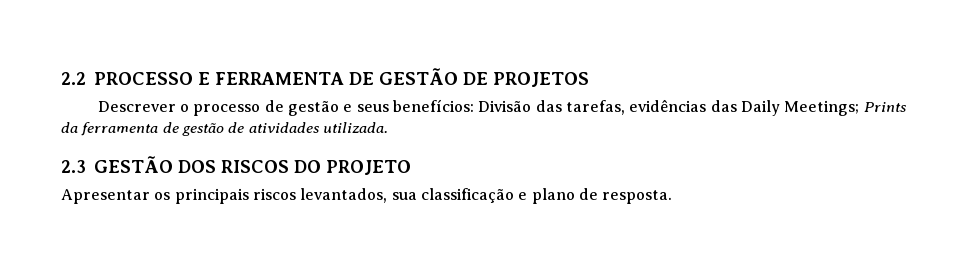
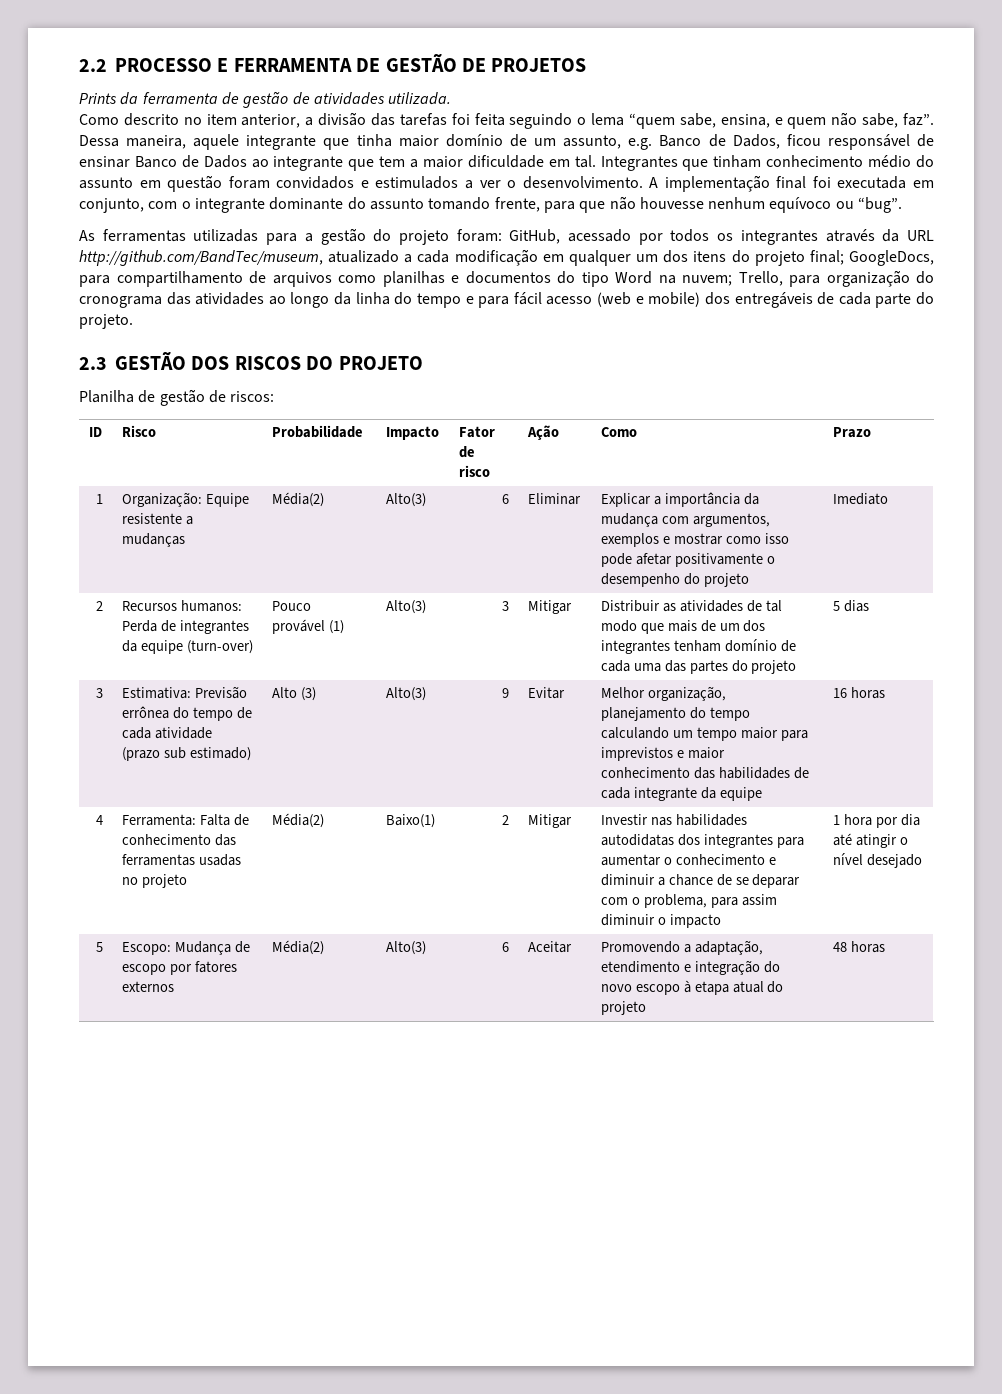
[97,99,860,116] Descrever o processo de gestão e seus benefícios: Divisão das tarefas, evidências das Daily Meetings; -> (587, 65) none
(388, 127) none -> [79,112,935,129] [79,134,935,150] [79,155,935,171] [79,175,934,192] [79,196,903,213] [79,228,935,245] [79,249,935,266] [79,270,934,287] [79,292,934,308] [79,314,133,329] // Como descrito no item anterior, a divisão das tarefas foi feita seguindo o lema “quem sabe, ensina, e quem não sabe, faz”. Dessa maneira, aquele integrante que tinha maior domínio de um assunto, e.g. Banco de Dados, ficou responsável de ensinar Banco de Dados ao integrante que tem a maior dificuldade em tal. Integrantes que tinham conhecimento médio do assunto em questão foram convidados e estimulados a ver o desenvolvimento. A implementação final foi executada em conjunto, com o integrante dominante do assunto tomando frente, para que não houvesse nenhum equívoco ou “bug”. // As ferramentas utilizadas para a gestão do projeto foram: GitHub, acessado por todos os integrantes através da URL http://github.com/BandTec/museum, atualizado a cada modificação em qualquer um dos itens do projeto final; GoogleDocs, para compartilhamento de arquivos como planilhas e documentos do tipo Word na nuvem; Trello, para organização do cronograma das atividades ao longo da linha do tempo e para fácil acesso (web e mobile) dos entregáveis de cada parte do projeto.
[61,188,673,204] Apresentar os principais riscos levantados, sua classificação e plano de resposta. -> [79,389,275,406] [88,427,102,437] [121,425,156,437] [271,425,363,438] [385,426,439,440] [458,426,495,438] [458,446,475,458] [458,465,490,477] [526,425,559,440] [600,427,637,437] [832,427,871,438] [96,494,104,504] [121,492,249,507] [121,513,193,525] [121,533,185,547] [271,492,324,507] [385,493,426,507] [502,494,510,504] [527,493,581,505] [600,492,759,507] [600,513,770,527] [600,533,789,547] [600,553,775,567] [600,573,749,587] [832,493,888,505] [96,601,104,611] [121,600,242,612] [121,620,249,634] [121,640,253,654] [271,601,311,611] [271,619,344,634] [385,600,426,614] [502,601,510,611] [527,600,572,614] [600,600,782,612] [600,620,766,634] [600,639,796,654] [600,660,797,674] [832,600,869,612] [96,688,104,698] [121,686,247,699] [121,706,252,721] [121,727,212,739] [121,747,251,761] [271,687,316,701] [385,687,426,701] [502,688,510,698] [527,687,565,699] [600,686,726,701] [600,707,750,721] [600,727,808,741] [600,747,725,761] [600,767,809,779] [600,787,762,801] [832,687,885,699] [96,815,104,825] [121,814,249,826] [121,834,236,846] [121,854,241,866] [121,874,187,888] [271,813,324,828] [385,814,435,828] [502,815,510,825] [527,814,572,828] [600,814,747,826] [600,834,804,848] [600,854,776,866] [600,874,801,888] [600,894,777,908] [600,914,721,928] [832,814,920,828] [832,833,908,848] [832,853,922,868] [96,942,104,952] [121,941,250,955] [121,961,237,975] [121,981,174,992] [271,940,324,955] [385,941,426,955] [502,942,510,952] [527,941,572,953] [600,940,763,955] [600,960,780,975] [600,980,784,995] [600,1001,646,1015] [832,941,885,953] Planilha de gestão de riscos: // ID | Risco | Probabilidade | Impacto | Fator de risco | Ação | Como | Prazo // 1 | Organização: Equipe resistente a mudanças | Média(2) | Alto(3) | 6 | Eliminar | Explicar a importância da mudança com argumentos, exemplos e mostrar como isso pode afetar positivamente o desempenho do projeto | Imediato // 2 | Recursos humanos: Perda de integrantes da equipe (turn-over) | Pouco provável (1) | Alto(3) | 3 | Mitigar | Distribuir as atividades de tal modo que mais de um dos integrantes tenham domínio de cada uma das partes do projeto | 5 dias // 3 | Estimativa: Previsão errônea do tempo de cada atividade (prazo sub estimado) | Alto (3) | Alto(3) | 9 | Evitar | Melhor organização, planejamento do tempo calculando um tempo maior para imprevistos e maior conhecimento das habilidades de cada integrante da equipe | 16 horas // 4 | Ferramenta: Falta de conhecimento das ferramentas usadas no projeto | Média(2) | Baixo(1) | 2 | Mitigar | Investir nas habilidades autodidatas dos integrantes para aumentar o conhecimento e diminuir a chance de se deparar com o problema, para assim diminuir o impacto | 1 hora por dia até atingir o nível desejado // 5 | Escopo: Mudança de escopo por fatores externos | Média(2) | Alto(3) | 6 | Aceitar | Promovendo a adaptação, etendimento e integração do novo escopo à etapa atual do projeto | 48 horas

